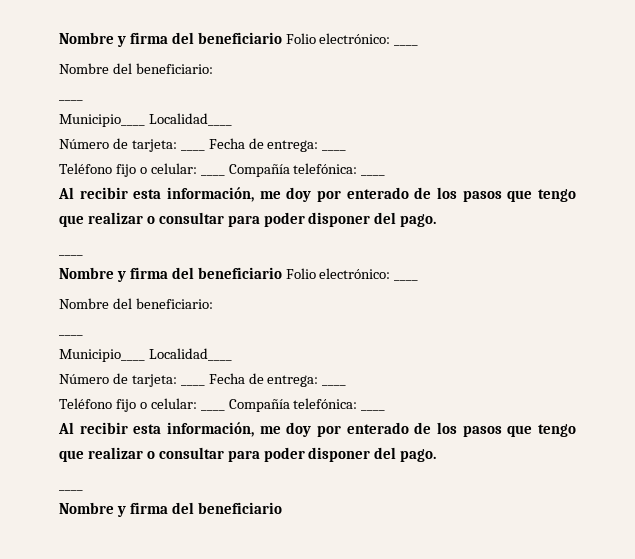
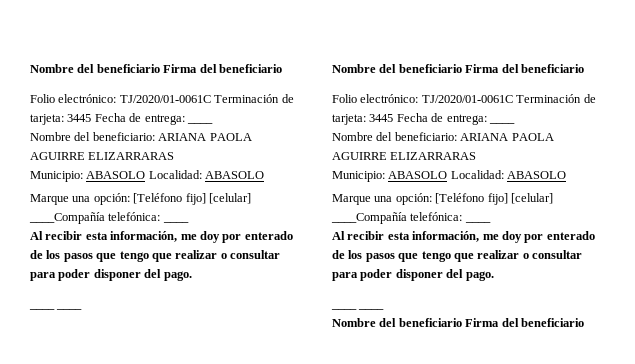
[59,32,391,47] [394,44,419,46] [59,63,213,74] [59,99,83,101] [59,113,232,127] [59,138,205,152] [208,138,347,152] [59,163,197,177] [200,164,290,177] Nombre y firma del beneficiario Folio electrónico: ____ // Nombre del beneficiario: // ____ // Municipio____ Localidad____ // Número de tarjeta: ____ Fecha de entrega: ____ // Teléfono fijo o celular: ____ Compañía -> [30,64,282,73] [30,94,294,103] [30,113,213,125] [30,132,252,141] [30,152,175,160] [30,170,265,182] [30,193,251,205] [29,212,105,224] Nombre del beneficiario Firma del beneficiario // Folio electrónico: TJ/2020/01-0061C Terminación de tarjeta: 3445 Fecha de entrega: ____ // Nombre del beneficiario: ARIANA PAOLA AGUIRRE ELIZARRARAS // Municipio: ABASOLO Localidad: ABASOLO // Marque una opción: [Teléfono fijo] [celular] ____Compañía
[59,267,391,282] [394,279,419,281] [59,298,213,309] [59,334,83,336] [59,348,232,362] [59,373,205,387] [208,373,347,387] [59,398,197,412] [200,399,290,412] // Nombre y firma del beneficiario Folio electrónico: ____ // Nombre del beneficiario: // ____ // Municipio____ Localidad____ // Número de tarjeta: ____ Fecha de entrega: ____ // Teléfono fijo o celular: ____ Compañía -> [56,308,83,310] [332,64,584,73] [332,94,596,103] [332,113,515,125] [332,132,554,141] [332,152,477,160] [332,170,567,182] [332,193,553,205] [331,212,407,224] ____ // Nombre del beneficiario Firma del beneficiario // Folio electrónico: TJ/2020/01-0061C Terminación de tarjeta: 3445 Fecha de entrega: ____ // Nombre del beneficiario: ARIANA PAOLA AGUIRRE ELIZARRARAS // Municipio: ABASOLO Localidad: ABASOLO // Marque una opción: [Teléfono fijo] [celular] ____Compañía
[59,502,168,517] // Nombre y firma -> [358,308,385,310] [332,318,500,327] ____ // Nombre del beneficiario Firma

